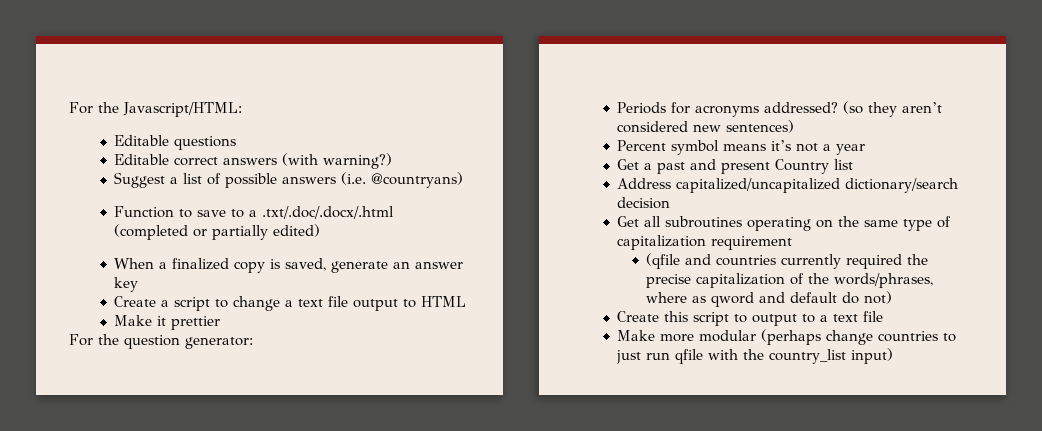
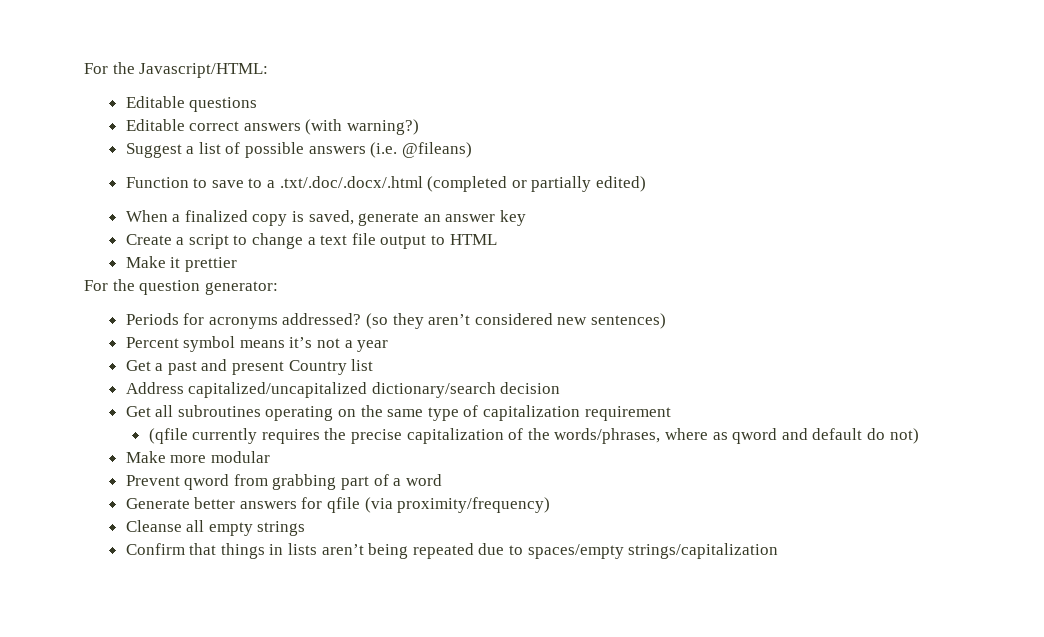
[371,172,464,188] @countryans) -> [401,142,472,158] @fileans)
[685,254,903,269] and countries currently required -> [192,428,320,444] currently requires
[617,311,884,326] [617,329,957,345] [616,348,894,364] Create this script to output to a text file // Make more modular (perhaps change countries to just run qfile with the country_list input) -> [125,451,270,463] [125,474,442,490] [125,497,551,513] [125,520,306,536] [125,543,779,559] Make more modular // Prevent qword from grabbing part of a word // Generate better answers for qfile (via proximity/frequency) // Cleanse all empty strings // Confirm that things in lists aren’t being repeated due to spaces/empty strings/capitalization

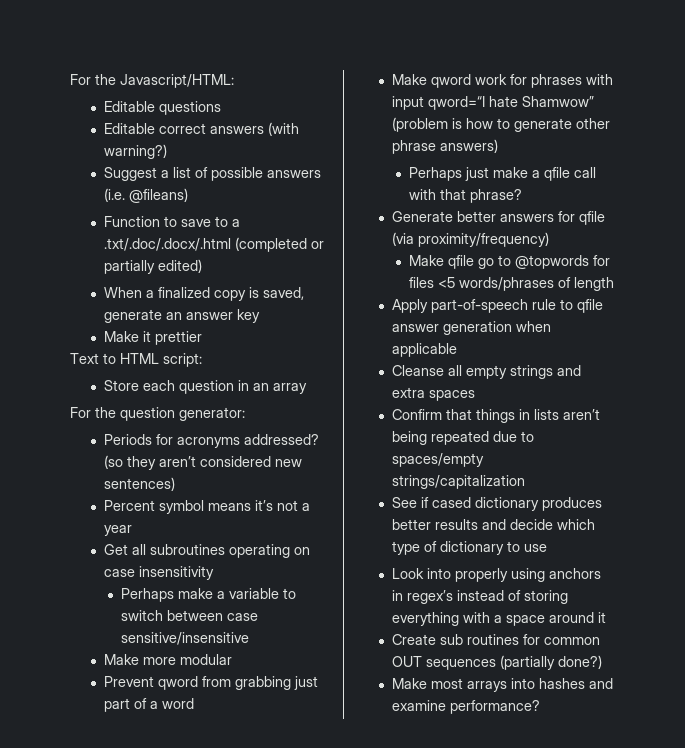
[125,233,497,249] [125,256,237,272] Create a script to change a text file output to HTML // Make it prettier -> [103,331,202,345] [70,353,202,367] [103,380,307,394] Make it prettier // Text to HTML script: // Store each question in an array
[125,359,374,375] [125,382,561,398] // Get a past and present Country list // Address capitalized/uncapitalized dictionary/search decision -> (132, 530) none
[360,405,671,421] [148,428,919,444] the same type of capitalization requirement // (qfile currently requires the precise capitalization of the words/phrases, where as qword and default do not) -> [103,566,214,580] [121,588,297,602] [121,610,259,621] [121,632,250,645] case insensitivity // Perhaps make a variable to switch between case sensitive/insensitive
(337, 482) none -> [293,676,318,690] just
(442, 480) none -> [391,74,613,88] [391,96,594,110] [391,117,610,132] [391,139,498,154] [409,167,597,181] [409,189,523,203] // Make qword work for phrases with input qword=“I hate Shamwow” (problem is how to generate other phrase answers) // Perhaps just make a qfile call with that phrase?
(551, 505) none -> [409,255,611,269] [409,277,615,291] [391,299,603,313] [391,321,551,335] [391,343,457,357] // Make qfile go to @topwords for files <5 words/phrases of length // Apply part-of-speech rule to qfile answer generation when applicable
(306, 528) none -> [556,365,581,376] [391,387,475,401] and extra spaces
(779, 551) none -> [391,497,602,511] [391,519,595,530] [391,541,547,555] [391,568,601,582] [391,590,568,604] [391,612,606,626] [391,634,600,645] [391,655,602,670] [391,678,613,692] [391,700,540,714] // See if cased dictionary produces better results and decide which type of dictionary to use // Look into properly using anchors in regex’s instead of storing everything with a space around it // Create sub routines for common OUT sequences (partially done?) // Make most arrays into hashes and examine performance?

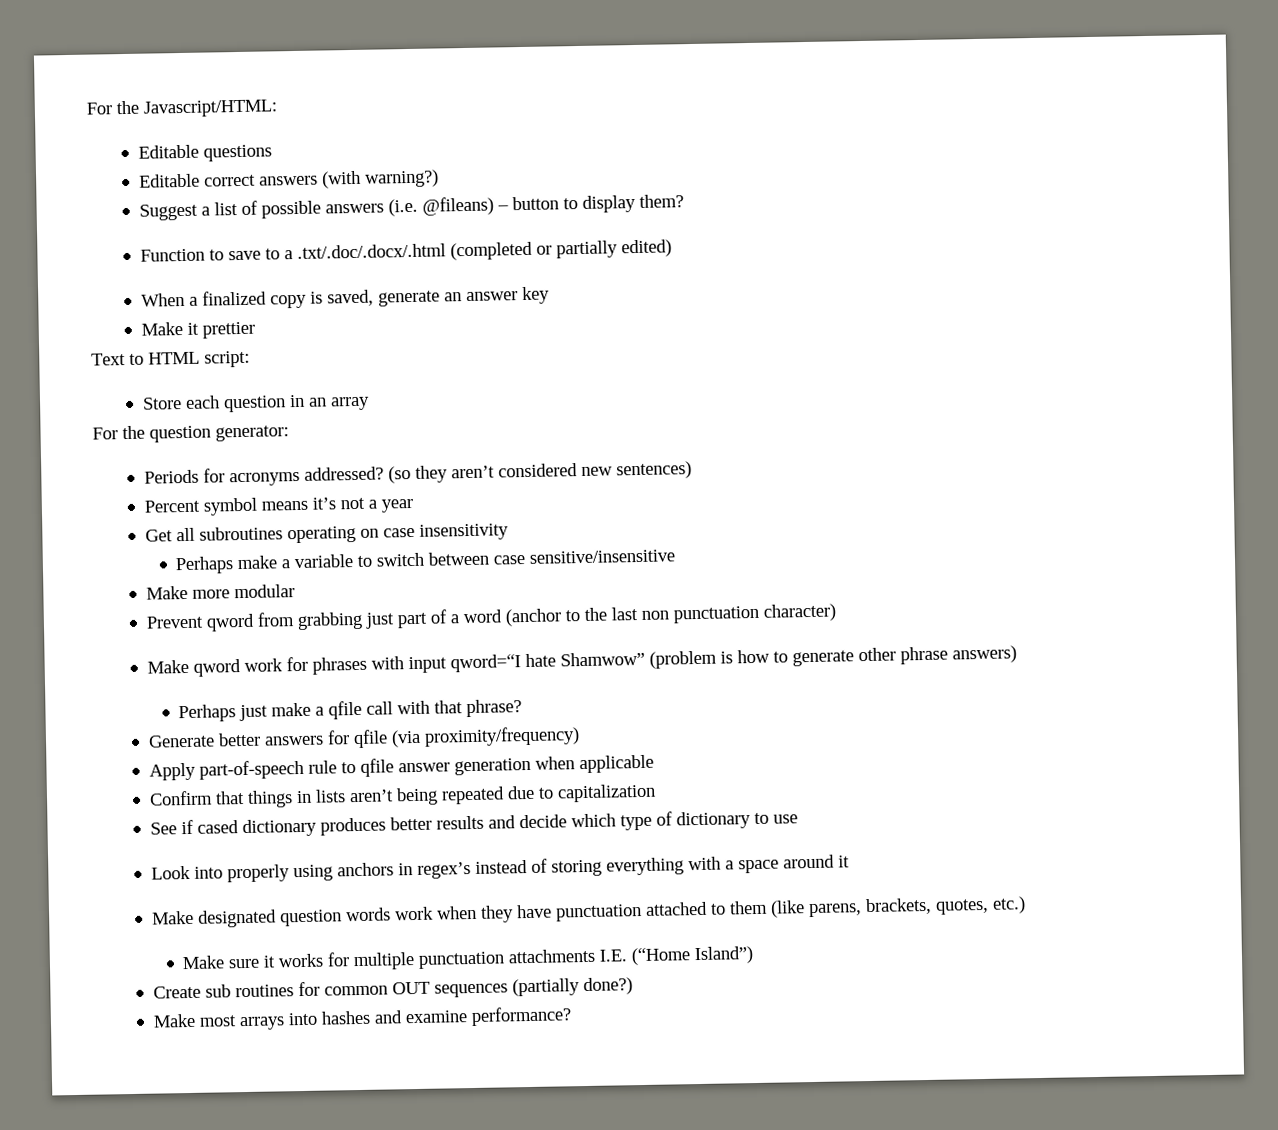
(188, 195) none -> [496,194,684,213] – button to display them?
(194, 703) none -> [504,603,837,627] (anchor to the last non punctuation character)
[409,255,611,269] [409,277,615,291] // Make qfile go to @topwords for files <5 words/phrases of length -> (580, 736) none
[391,365,581,379] [391,387,475,401] // Cleanse all empty strings and extra spaces -> (654, 764) none
[391,453,484,467] [391,475,525,489] spaces/empty strings/capitalization -> [556,783,656,803] capitalization
(606, 617) none -> [151,896,1026,928] [182,946,755,971] // Make designated question words work when they have punctuation attached to them (like parens, brackets, quotes, etc.) // Make sure it works for multiple punctuation attachments I.E. (“Home Island”)

